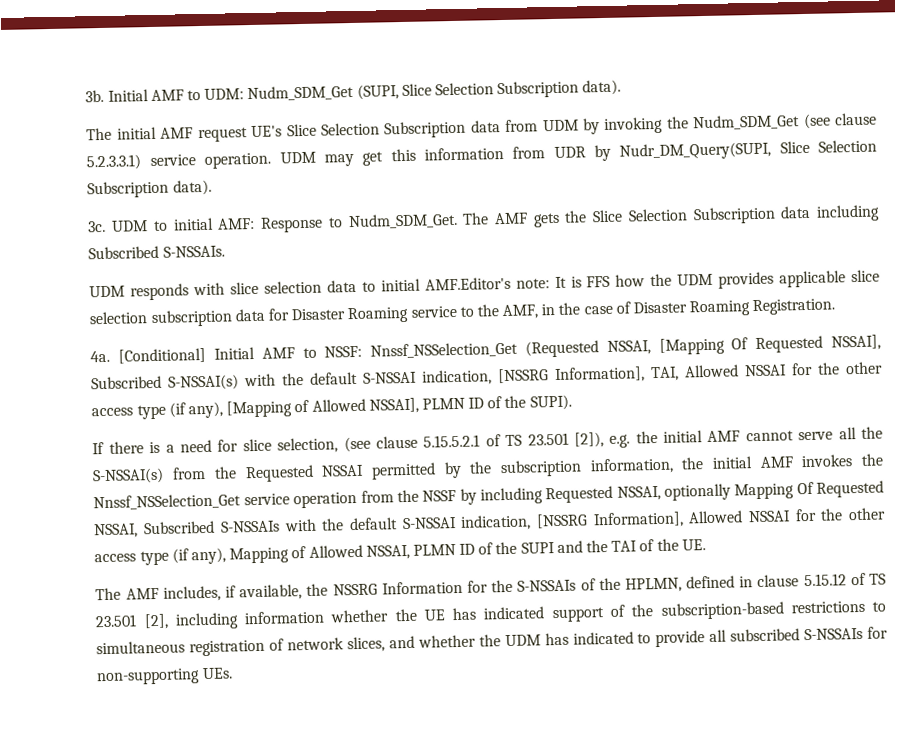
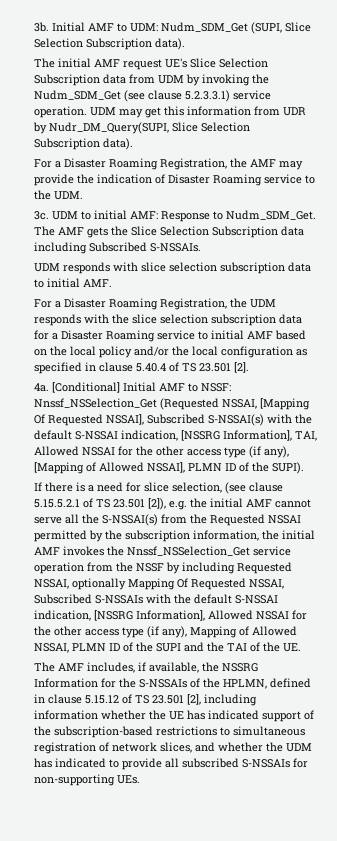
(212, 187) none -> [33,158,303,170] [33,174,315,186] [33,190,83,200] // For a Disaster Roaming Registration, the AMF may provide the indication of Disaster Roaming service to the UDM.
(323, 287) none -> [219,262,285,274] subscription
[424,270,847,291] AMF.Editor's note: It is FFS how the UDM provides applicable -> [82,279,112,287] [33,298,276,310] [33,314,129,326] AMF. // For a Disaster Roaming Registration, the UDM responds with the
[291,298,836,324] Disaster Roaming service to the AMF, in the case of Disaster Roaming Registration. -> [51,330,306,342] [33,346,307,358] [33,362,249,374] a Disaster Roaming service to initial AMF based on the local policy and/or the local configuration as specified in clause 5.40.4 of TS 23.501 [2].

